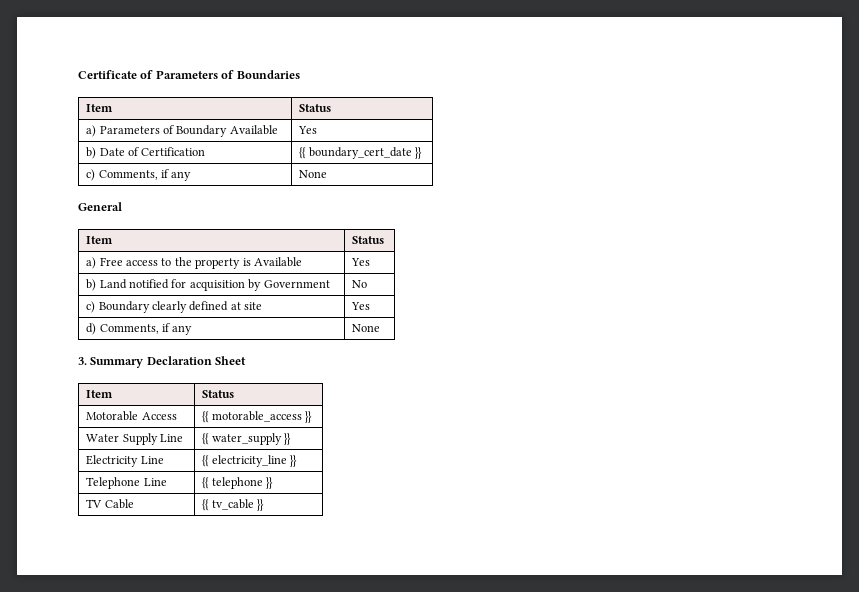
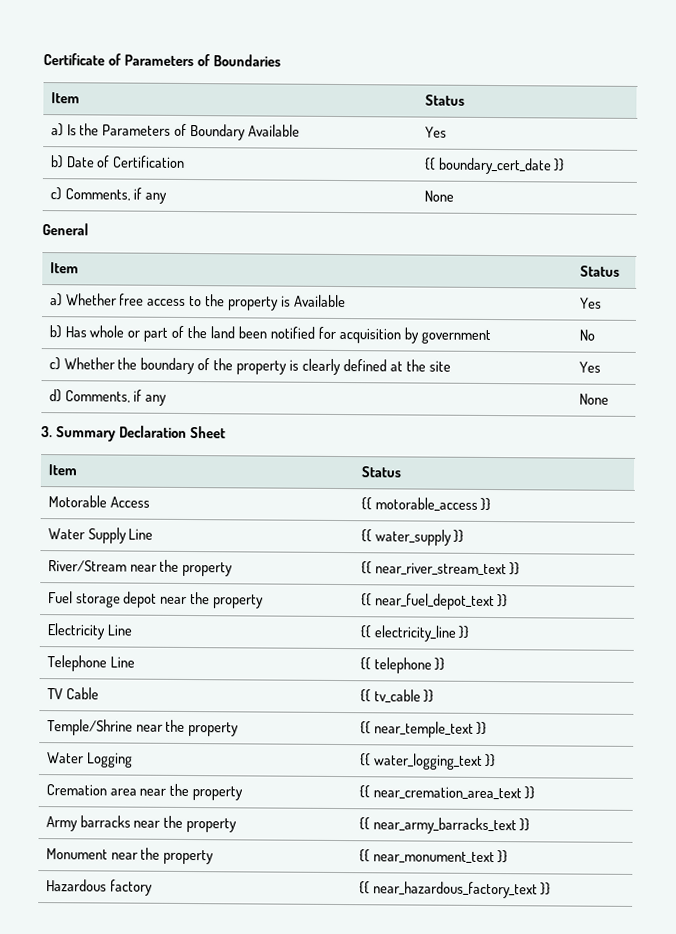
(97, 131) none -> [66,123,100,136] Is the
[99,257,123,266] Free -> [65,293,145,306] Whether free
[99,279,127,289] Land -> [64,325,267,342] Has whole or part of the land been
[263,280,330,288] Government -> [420,329,491,345] government
[98,301,150,313] Boundary -> [63,357,300,375] Whether the boundary of the property is
(241, 306) none -> [405,359,426,372] the
(292, 439) none -> [47,559,234,577] [360,561,521,577] [47,591,265,609] [360,593,509,611] // River/Stream near the property | {{ near_river_stream_text }} // Fuel storage depot near the property | {{ near_fuel_depot_text }}
(265, 505) none -> [46,719,240,737] [359,721,488,738] [46,752,133,768] [359,753,497,770] [45,783,244,801] [358,785,536,801] [45,815,238,833] [358,817,531,835] [45,847,215,865] [358,849,509,865] [45,879,153,896] [358,881,552,899] // Temple/Shrine near the property | {{ near_temple_text }} // Water Logging | {{ water_logging_text }} // Cremation area near the property | {{ near_cremation_area_text }} // Army barracks near the property | {{ near_army_barracks_text }} // Monument near the property | {{ near_monument_text }} // Hazardous factory | {{ near_hazardous_factory_text }}

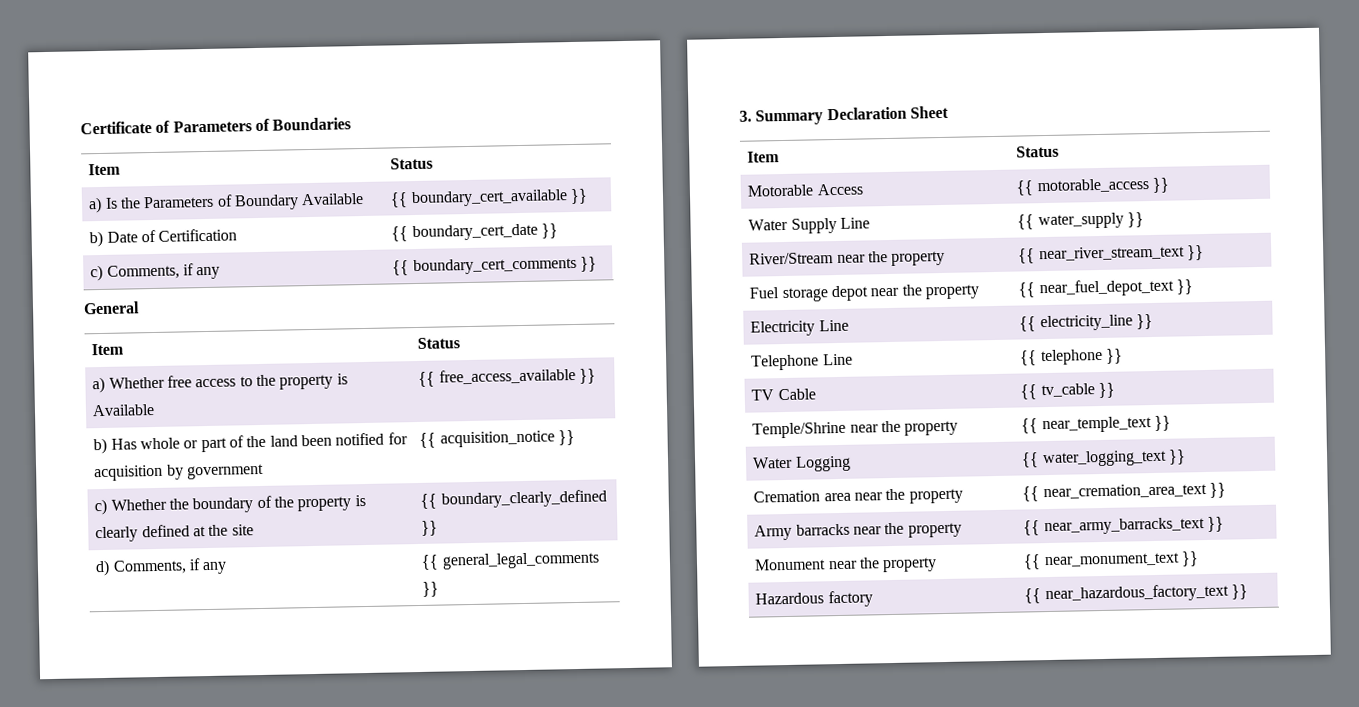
[424,126,447,138] Yes -> [390,188,589,208] {{ boundary_cert_available }}
[423,190,454,202] | None -> [392,256,598,276] | {{ boundary_cert_comments }}
[579,297,602,309] Yes -> [418,367,597,387] {{ free_access_available }}
[578,329,595,341] No -> [419,429,576,448] {{ acquisition_notice }}
[578,361,601,373] Yes -> [420,489,607,509] [421,520,439,536] {{ boundary_clearly_defined }}
[578,393,609,405] | None -> [421,551,600,570] [422,581,440,597] | {{ general_legal_comments }}

